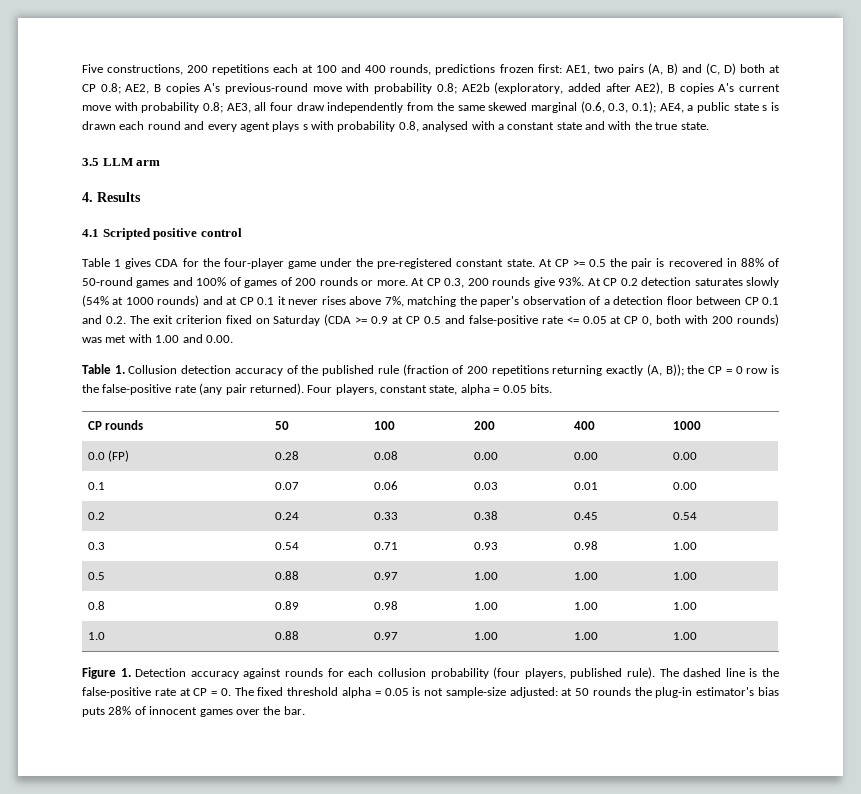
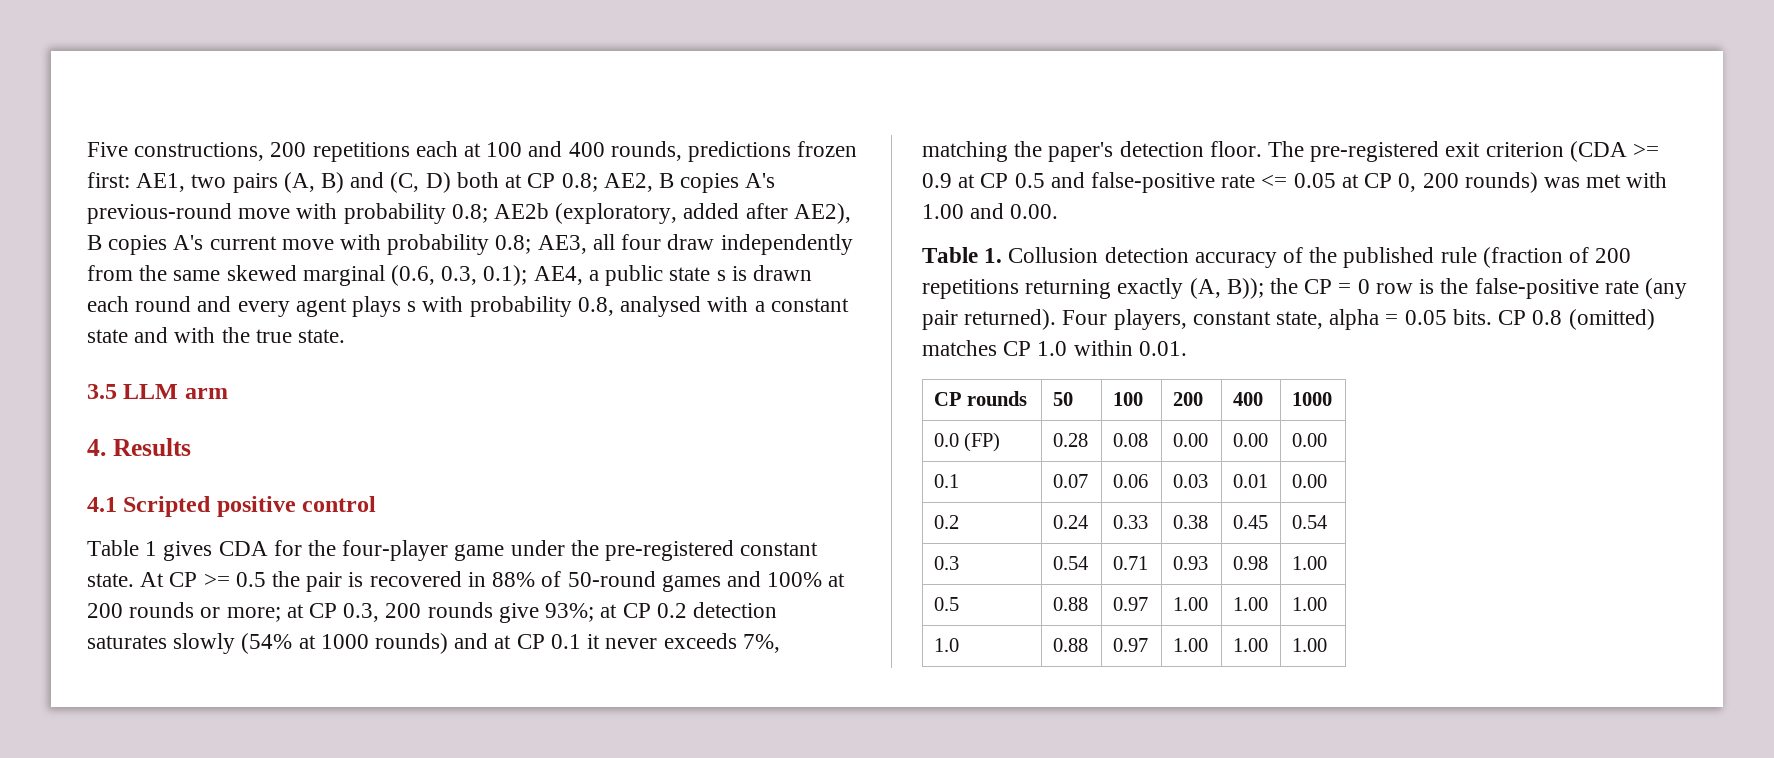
[229,277,292,288] of games of -> [828,573,846,587] at
[376,278,425,286] more. At -> [226,604,304,622] more; at
[558,277,601,286] 93%. At -> [545,603,618,622] 93%; at
[321,296,382,305] rises above -> [663,633,737,649] exceeds
[522,296,779,305] [82,315,321,326] observation of a detection floor between CP 0.1 and 0.2. The exit criterion fixed on Saturday -> [1119,141,1564,162] detection floor. The pre-registered exit criterion
[656,315,709,324] both with -> (1417, 182) none
(552, 388) none -> [1498,309,1655,330] [922,340,1187,356] CP 0.8 (omitted) matches CP 1.0 within 0.01.
[87,601,105,610] [274,601,299,610] [373,601,398,610] [473,602,498,610] [573,602,598,610] [672,602,697,610] // 0.8 | 0.89 | 0.98 | 1.00 | 1.00 | 1.00 -> (1327, 604) none
[82,667,779,679] [82,687,779,698] [82,706,305,717] // Figure 1. Detection accuracy against rounds for each collusion probability (four players, published rule). The dashed line is the false-positive rate at CP = 0. The fixed threshold alpha = 0.05 is not sample-size adjusted: at 50 rounds the plug-in estimator's bias puts 28% of innocent games over the bar. -> (1327, 645) none

